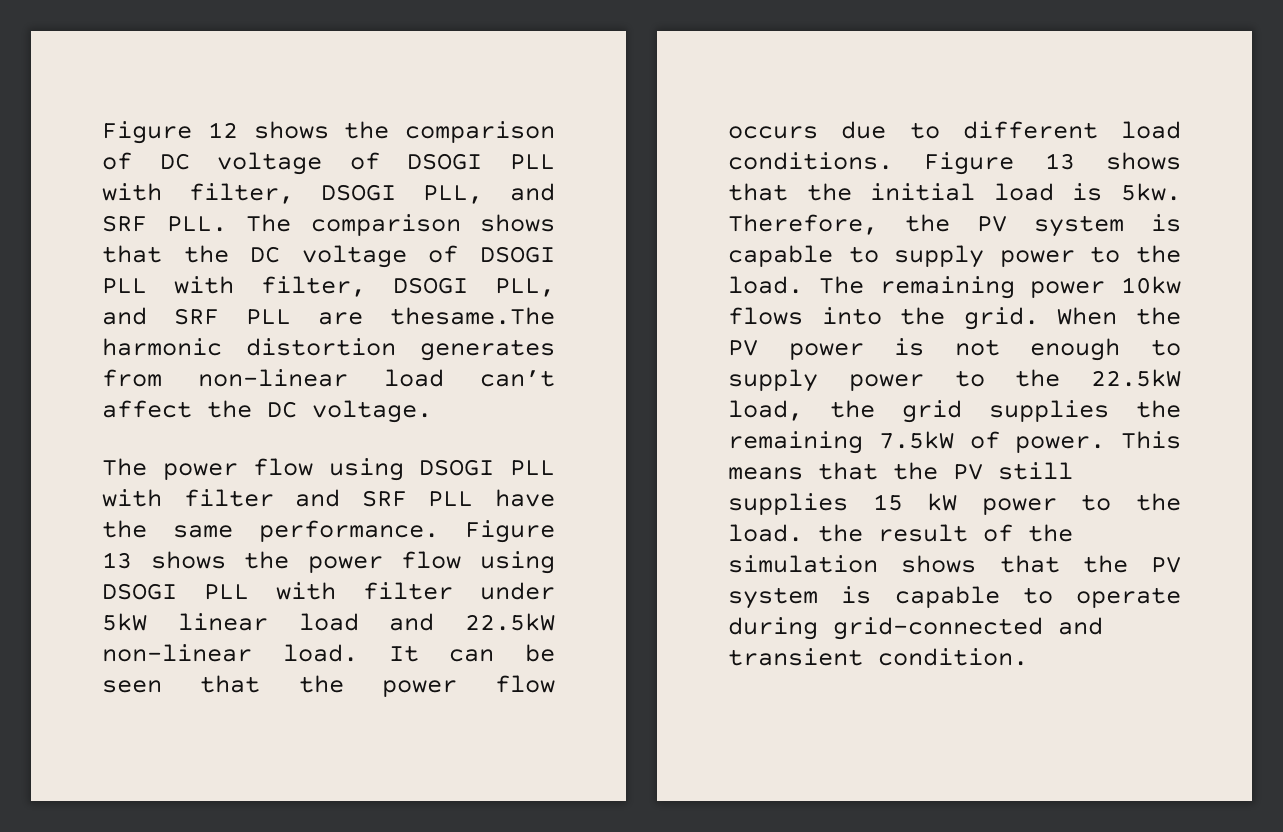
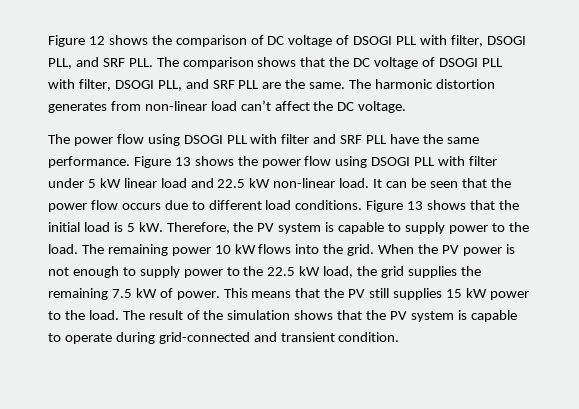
[390,307,555,325] thesame.The -> [285,79,372,89] the same. The
[102,613,147,631] 5kW -> [87,178,121,188] 5 kW
[465,613,555,631] 22.5kW -> [217,178,271,188] 22.5 kW
[1121,183,1181,201] 5kw. -> [126,222,163,232] 5 kW.
[1121,276,1181,294] 10kw -> [214,244,256,254] 10 kW
[1091,369,1181,387] 22.5kW -> [267,266,321,276] 22.5 kW
[878,431,954,449] 7.5kW -> [111,288,157,298] 7.5 kW
[818,524,863,542] the -> [122,310,145,320] The

